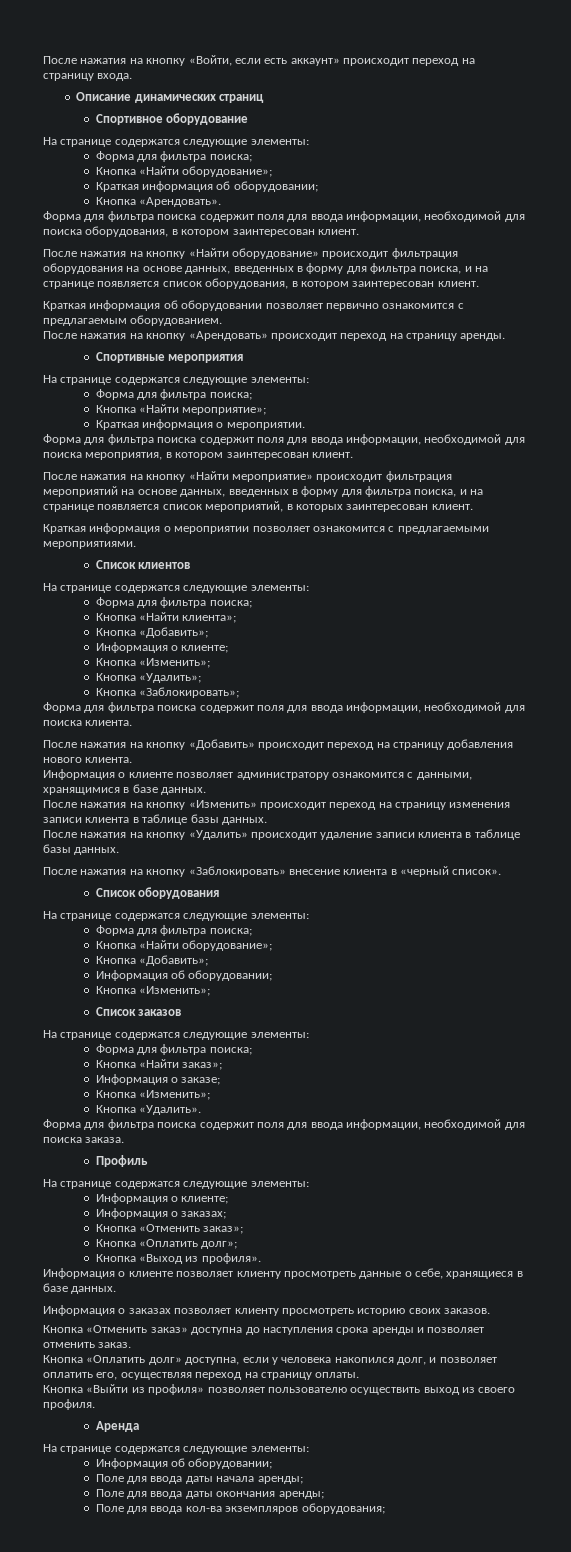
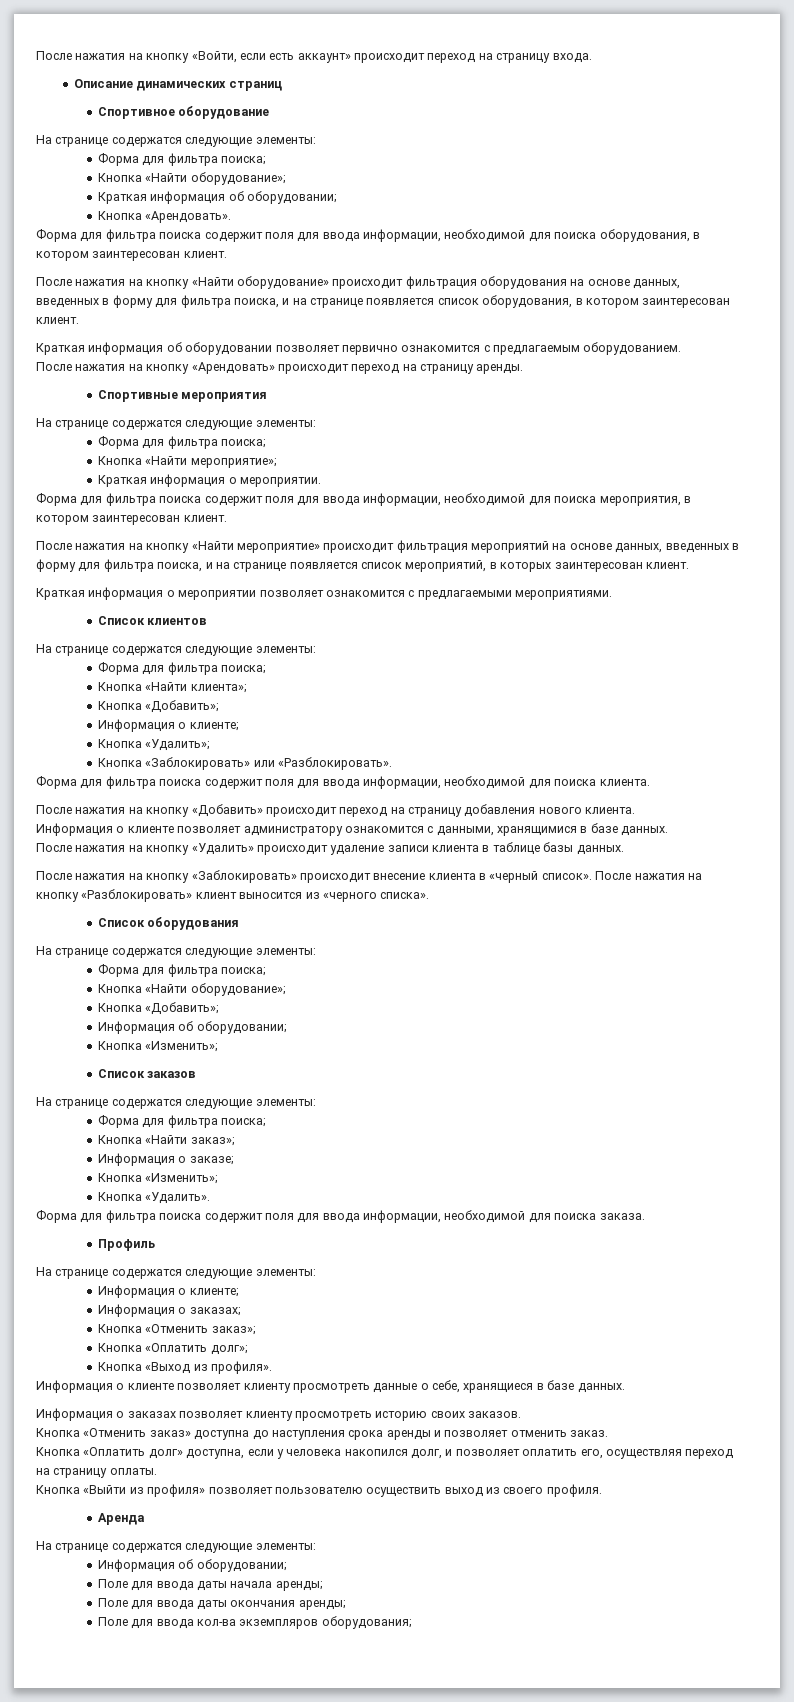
[95,658,211,668] // Кнопка «Изменить»; -> (239, 726) none
[139,687,240,698] «Заблокировать»; -> [145,757,392,770] «Заблокировать» или «Разблокировать».
[43,800,511,810] [43,814,267,825] // После нажатия на кнопку «Изменить» происходит переход на страницу изменения записи клиента в таблице базы данных. -> (669, 831) none
(286, 871) none -> [299,873,371,883] происходит
(502, 872) none -> [595,871,702,880] [36,889,430,902] После нажатия на кнопку «Разблокировать» клиент выносится из «черного списка».

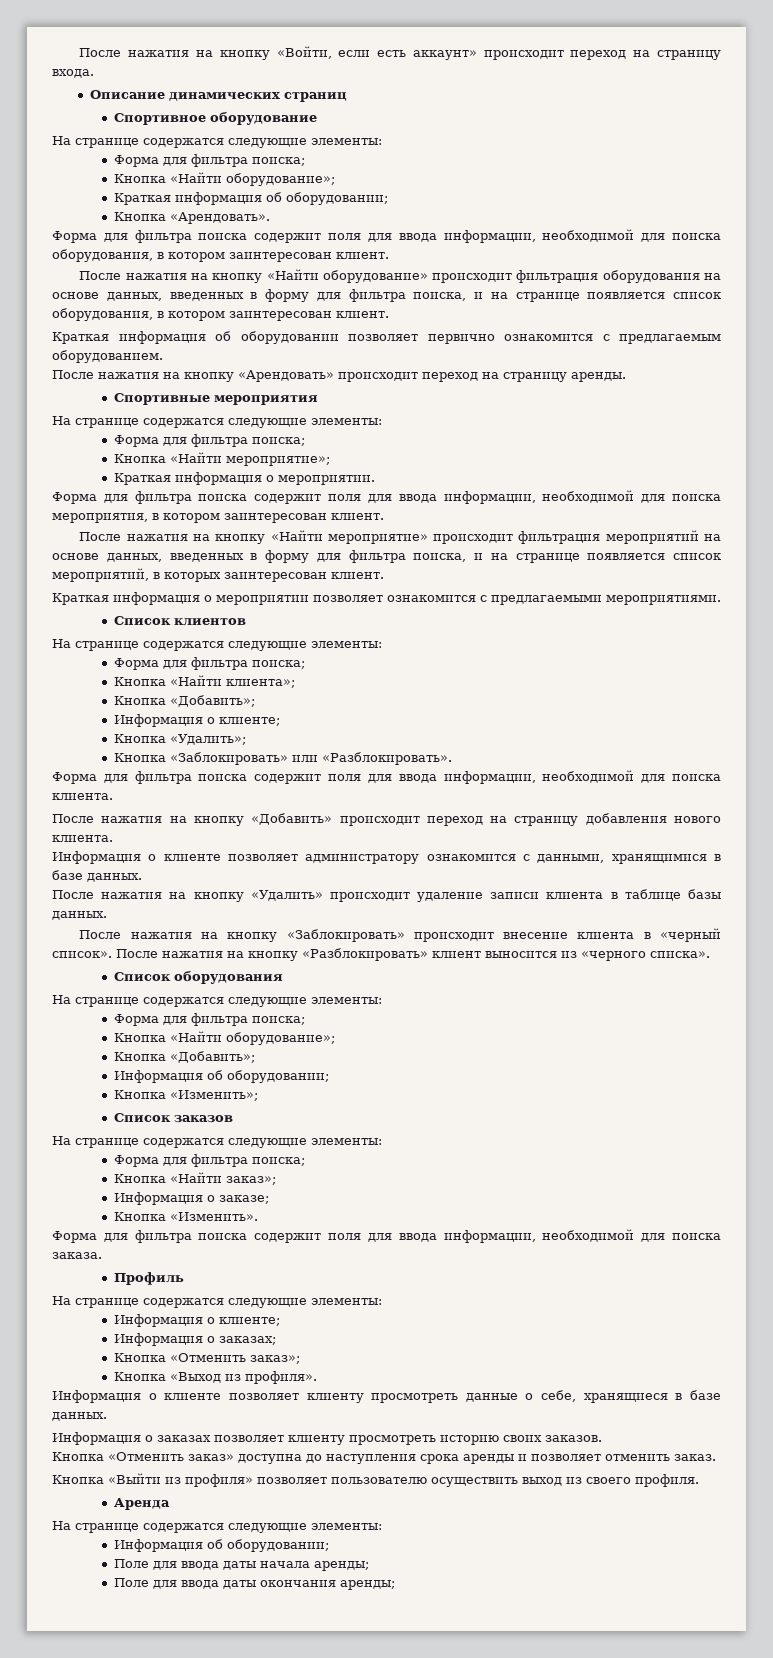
[145,1173,219,1184] [97,1192,211,1204] «Изменить»; // Кнопка «Удалить». -> [169,1212,258,1221] «Изменить».
[97,1343,248,1355] // Кнопка «Оплатить долг»; -> (300, 1359) none
[36,1447,734,1459] [36,1468,157,1478] // Кнопка «Оплатить долг» доступна, если у человека накопился долг, и позволяет оплатить его, осуществляя переход на страницу оплаты. -> (716, 1457) none
[97,1616,412,1629] // Поле для ввода кол-ва экземпляров оборудования; -> (395, 1585) none

